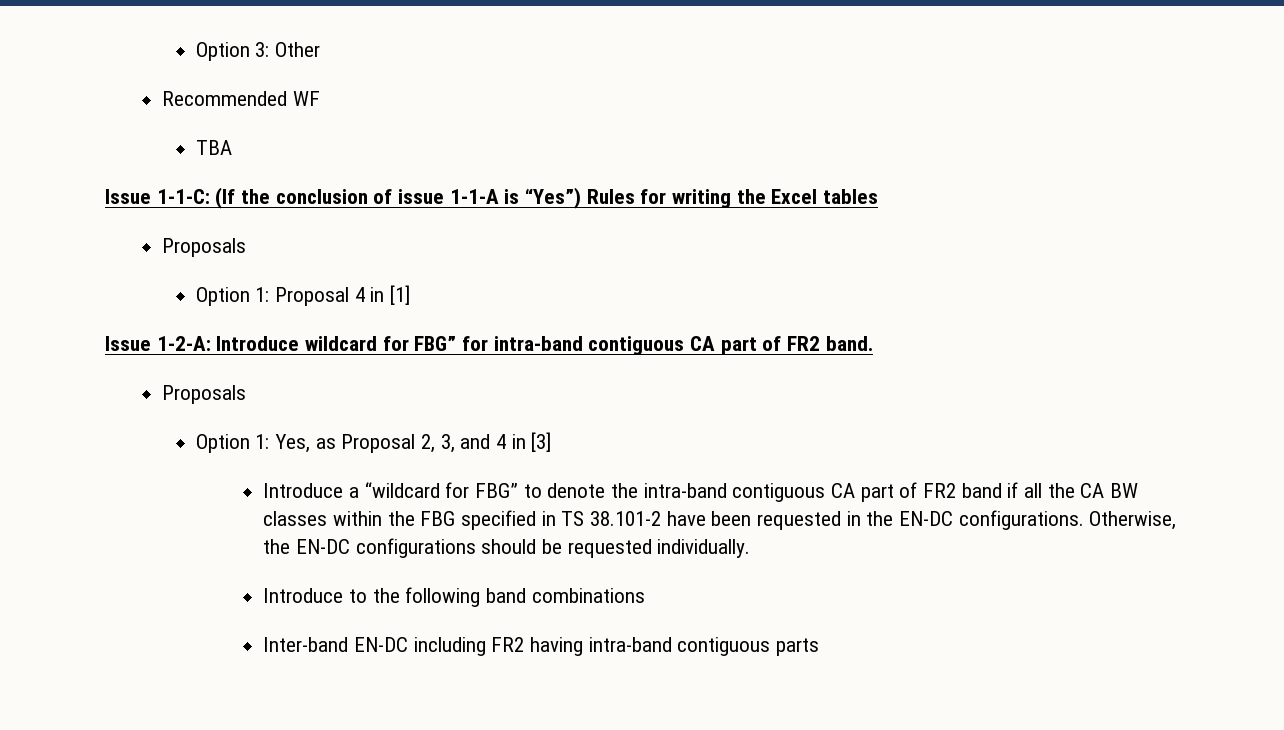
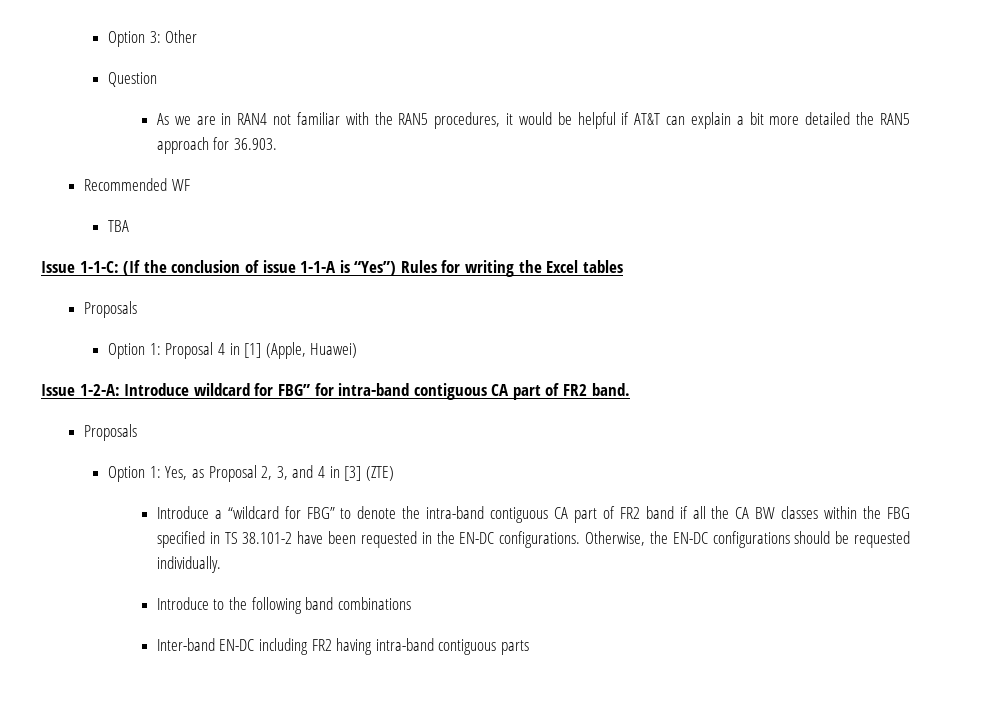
(320, 49) none -> [108,72,158,87] [156,112,910,129] [156,137,278,154] // Question // As we are in RAN4 not familiar with the RAN5 procedures, it would be helpful if AT&T can explain a bit more detailed the RAN5 approach for 36.903.
(411, 295) none -> [265,342,358,359] (Apple, Huawei)
(552, 442) none -> [365,466,394,481] (ZTE)

